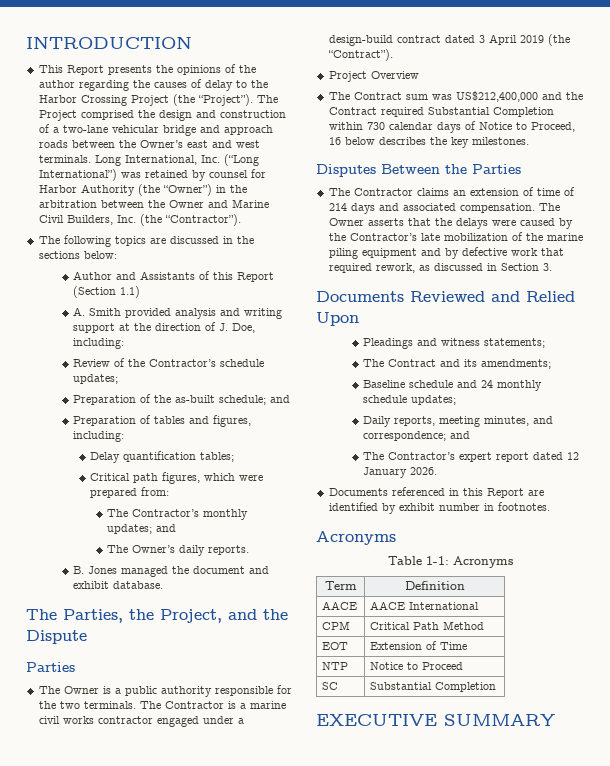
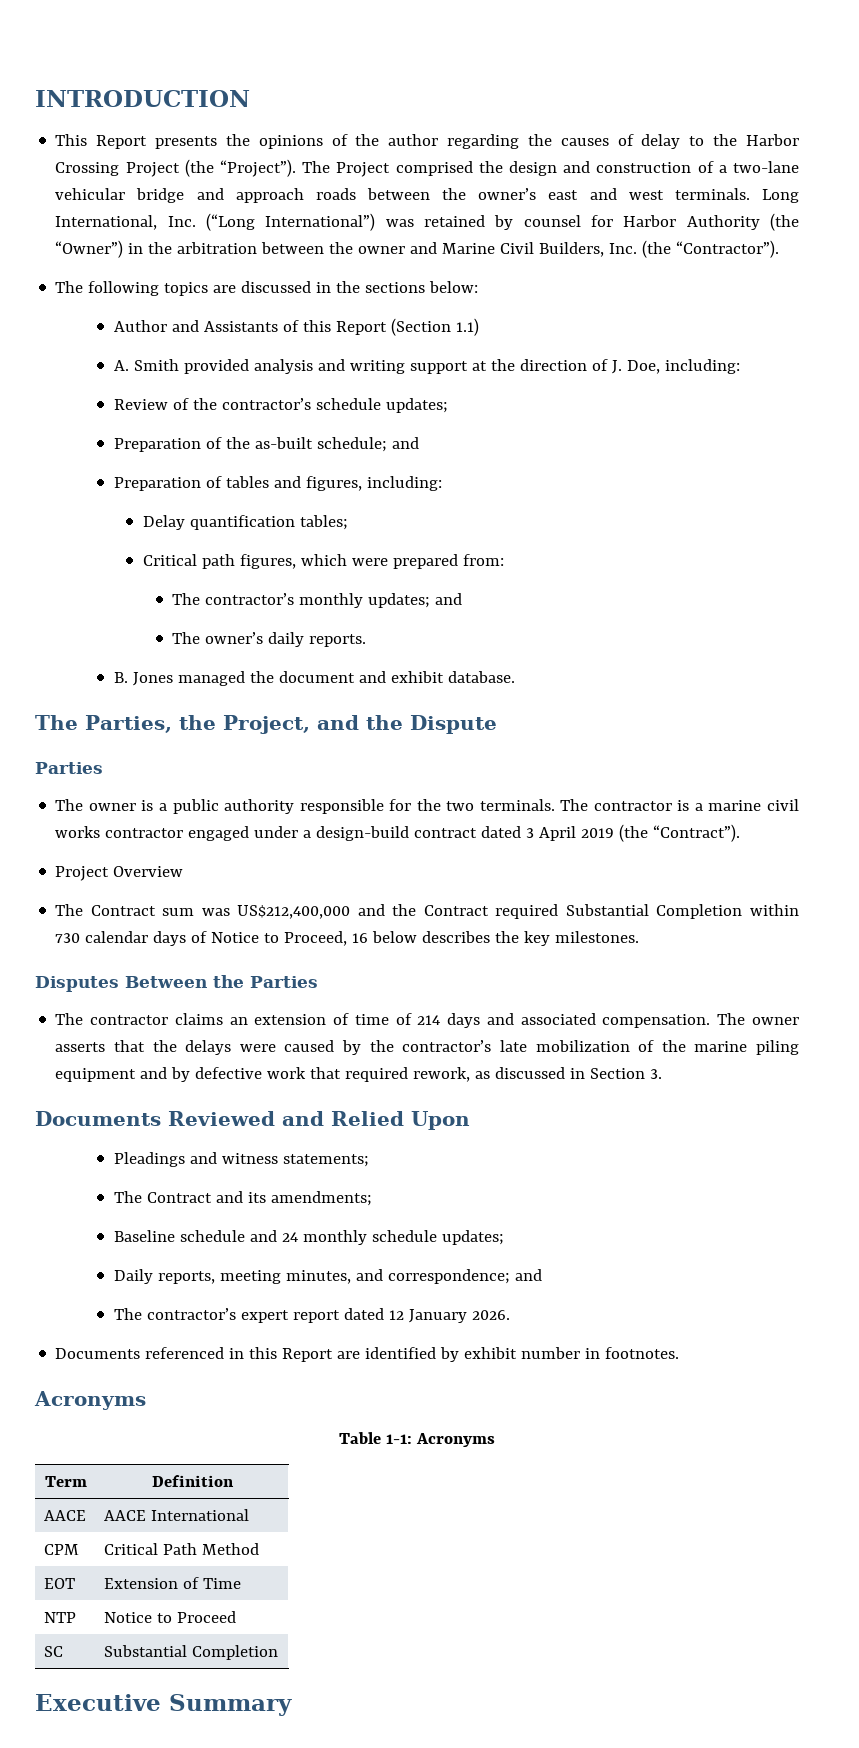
[139,140,183,148] Owner’s -> [478,188,537,200] owner’s
[168,200,204,208] Owner -> [358,246,406,254] owner
[148,359,216,367] Contractor’s -> [221,398,311,410] contractor’s
[132,509,200,517] Contractor’s -> [205,593,295,605] contractor’s
[132,545,176,553] Owner’s -> [205,632,264,644] owner’s
[63,686,99,694] Owner -> [88,803,136,811] owner
[164,701,224,709] Contractor -> [593,801,672,811] contractor
[353,188,413,196] Contractor -> [90,1015,169,1025] contractor
[328,218,364,226] Owner -> [751,1017,799,1025] owner
[349,233,417,241] Contractor’s -> [402,1040,492,1052] contractor’s
[387,452,455,460] Contractor’s -> [146,1308,236,1320] contractor’s
[316,714,555,726] EXECUTIVE SUMMARY -> [35,1694,292,1716] Executive Summary

